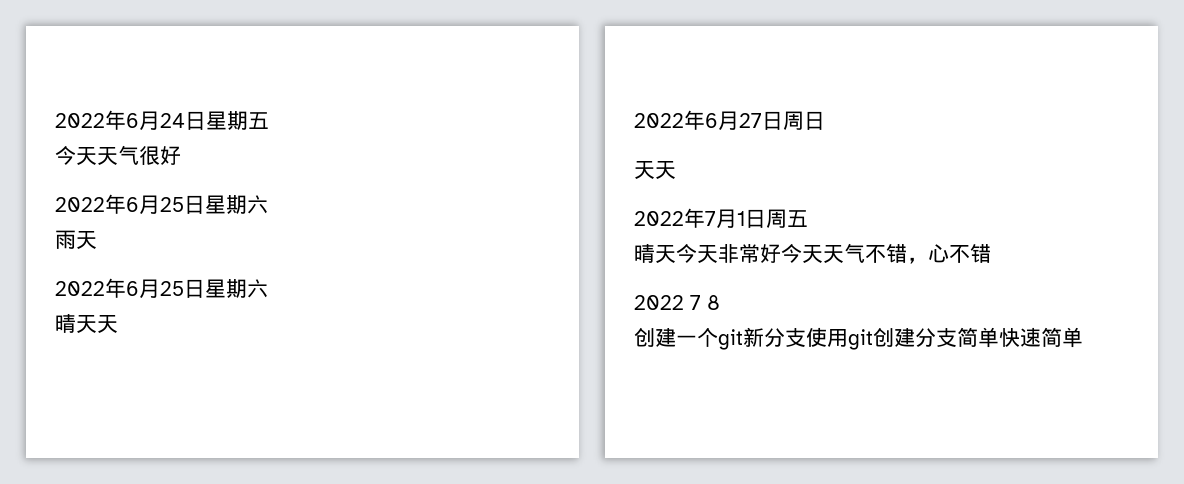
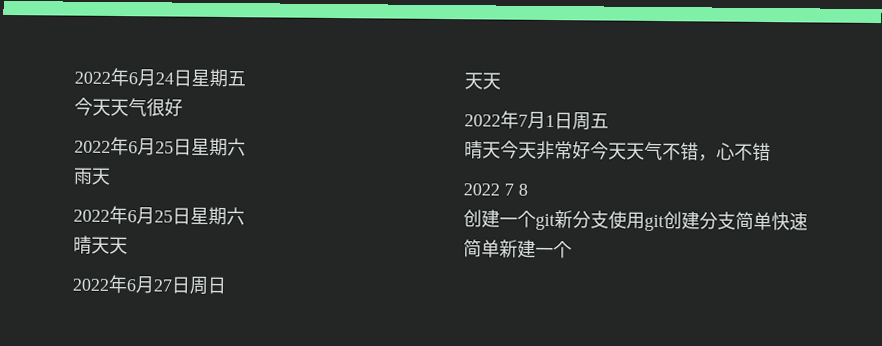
(1083, 337) none -> [499,239,572,259] 新建一个

